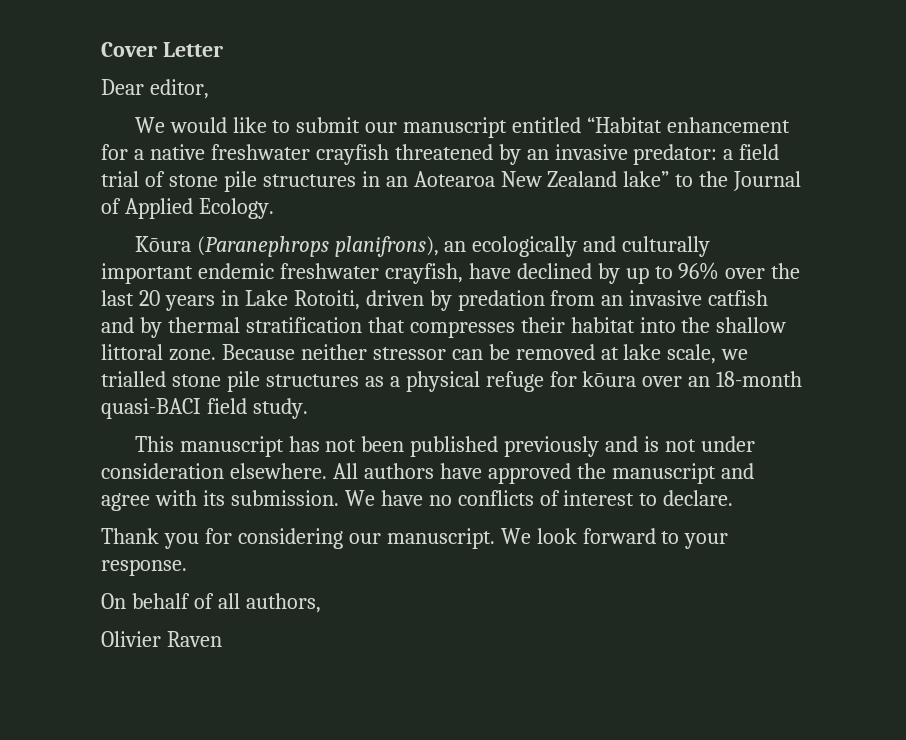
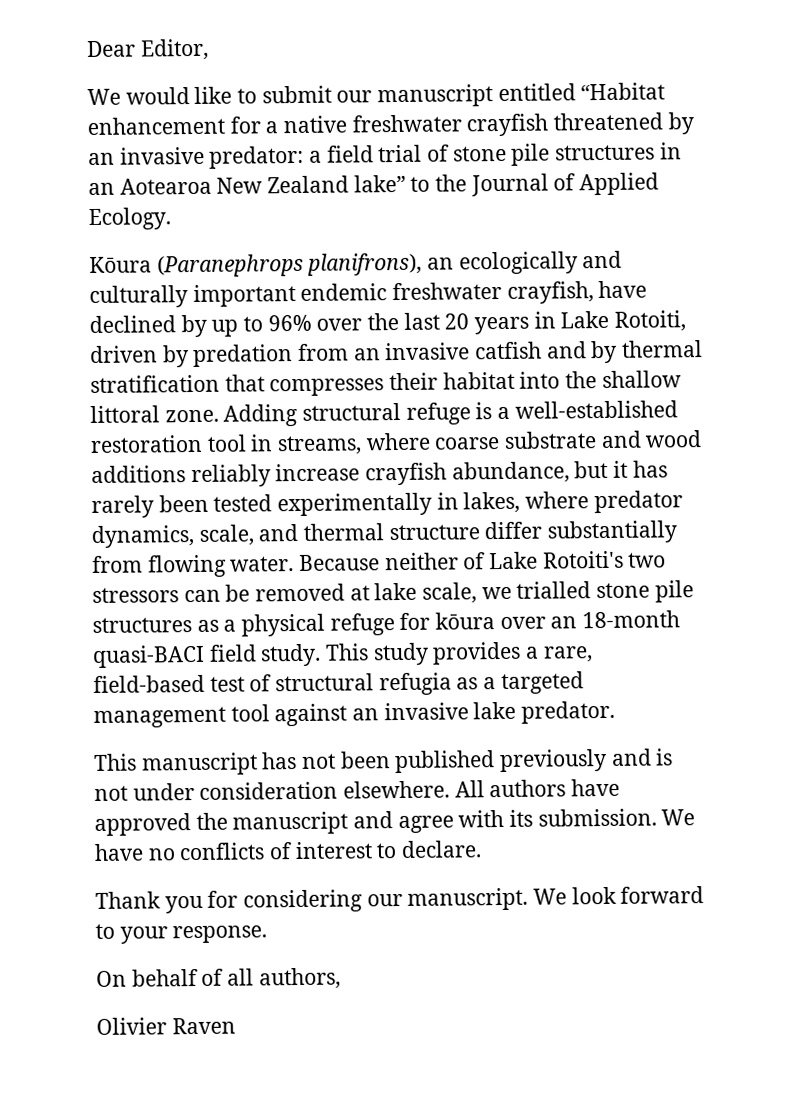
[101,42,223,57] [101,79,209,99] Cover Letter // Dear editor, -> [87,38,209,61] Dear Editor,
[221,344,446,360] Because neither stressor -> [223,400,678,427] [90,430,703,456] [91,460,668,488] [91,490,683,519] [91,520,678,549] [92,550,667,578] [92,587,179,604] Adding structural refuge is a well-established restoration tool in streams, where coarse substrate and wood additions reliably increase crayfish abundance, but it has rarely been tested experimentally in lakes, where predator dynamics, scale, and thermal structure differ substantially from flowing water. Because neither of Lake Rotoiti's two stressors
(308, 408) none -> [325,641,593,666] [93,671,584,696] [93,700,616,728] This study provides a rare, field-based test of structural refugia as a targeted management tool against an invasive lake predator.

